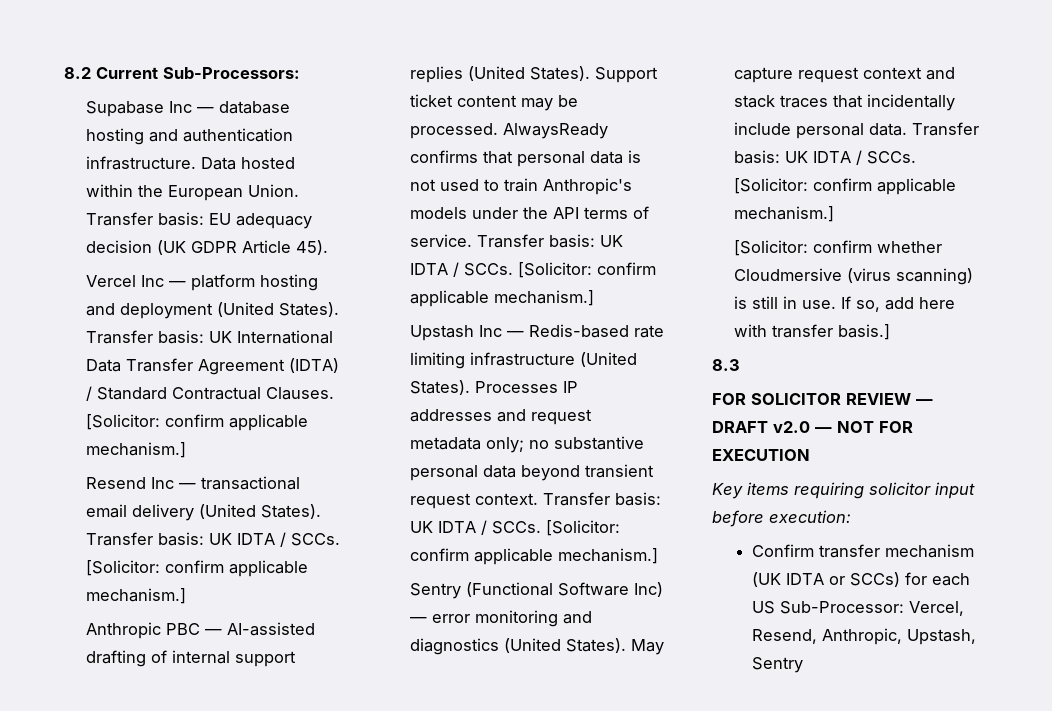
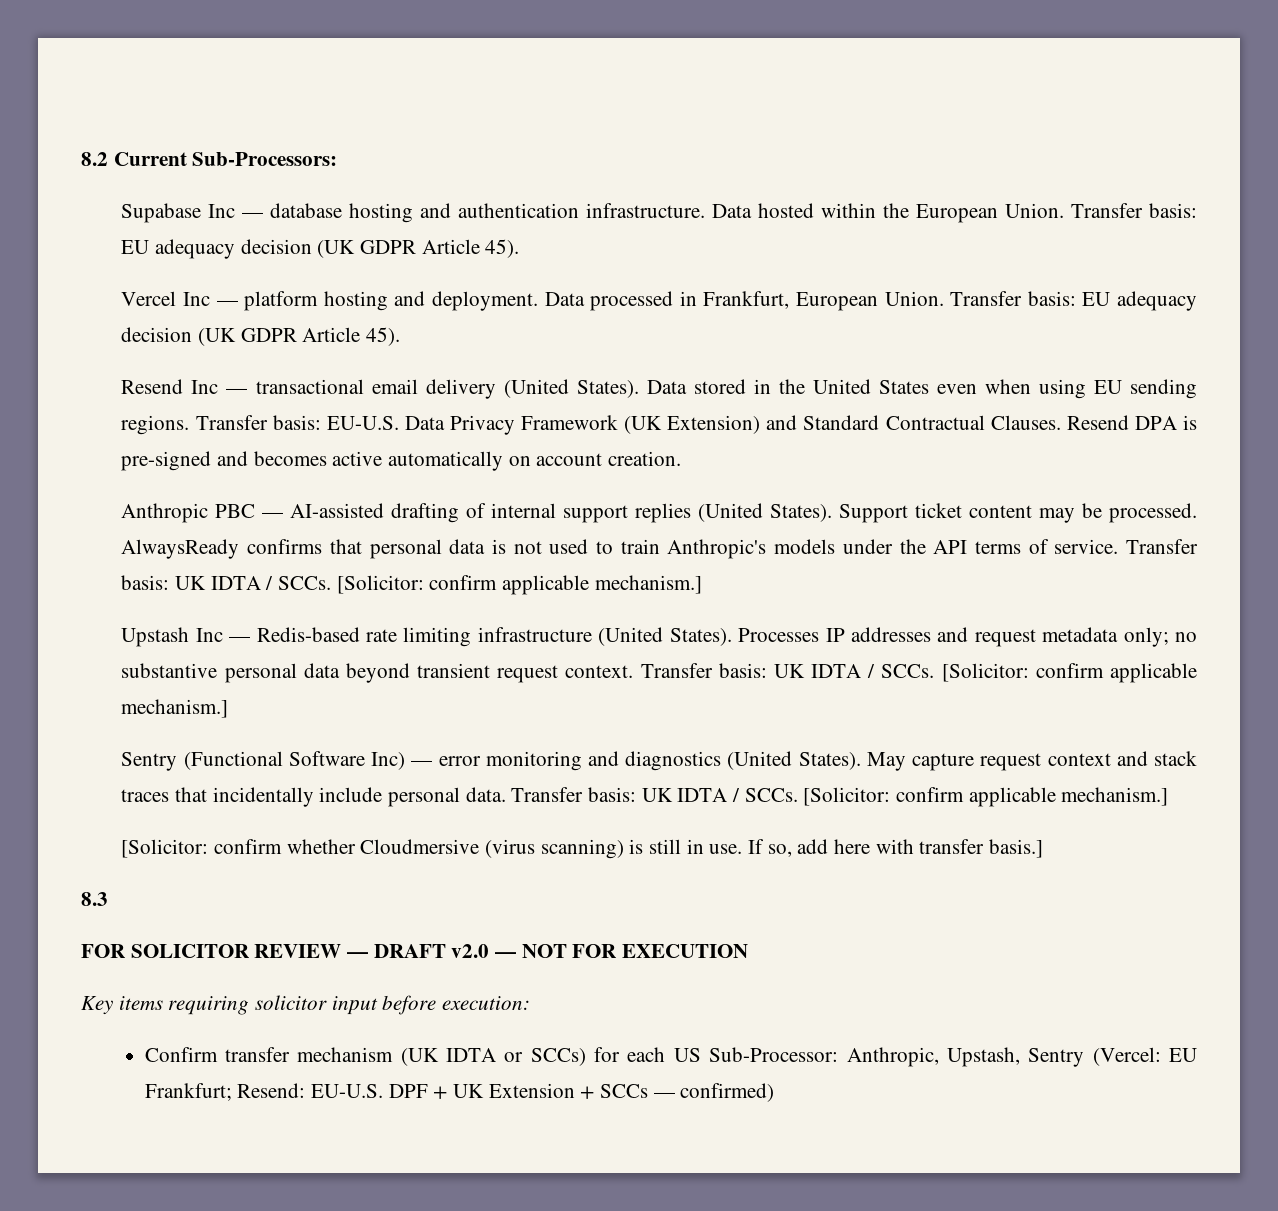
[119,302,339,319] [85,330,333,344] [85,358,339,375] [85,386,334,401] [85,414,308,431] [85,442,186,458] deployment (United States). Transfer basis: UK International Data Transfer Agreement (IDTA) / Standard Contractual Clauses. [Solicitor: confirm applicable mechanism.] -> [432,291,1197,311] [121,327,401,346] deployment. Data processed in Frankfurt, European Union. Transfer basis: EU adequacy decision (UK GDPR Article 45).
[85,532,340,547] [85,560,308,577] [85,588,186,604] Transfer basis: UK IDTA / SCCs. [Solicitor: confirm applicable mechanism.] -> [646,379,1198,399] [121,415,1197,435] [121,451,682,471] Data stored in the United States even when using EU sending regions. Transfer basis: EU-U.S. Data Privacy Framework (UK Extension) and Standard Contractual Clauses. Resend DPA is pre-signed and becomes active automatically on account creation.
[908,601,964,616] [751,629,817,644] Vercel, Resend, -> (839, 1054) none
(803, 665) none -> [1092,1047,1197,1066] [144,1083,775,1102] (Vercel: EU Frankfurt; Resend: EU-U.S. DPF + UK Extension + SCCs — confirmed)

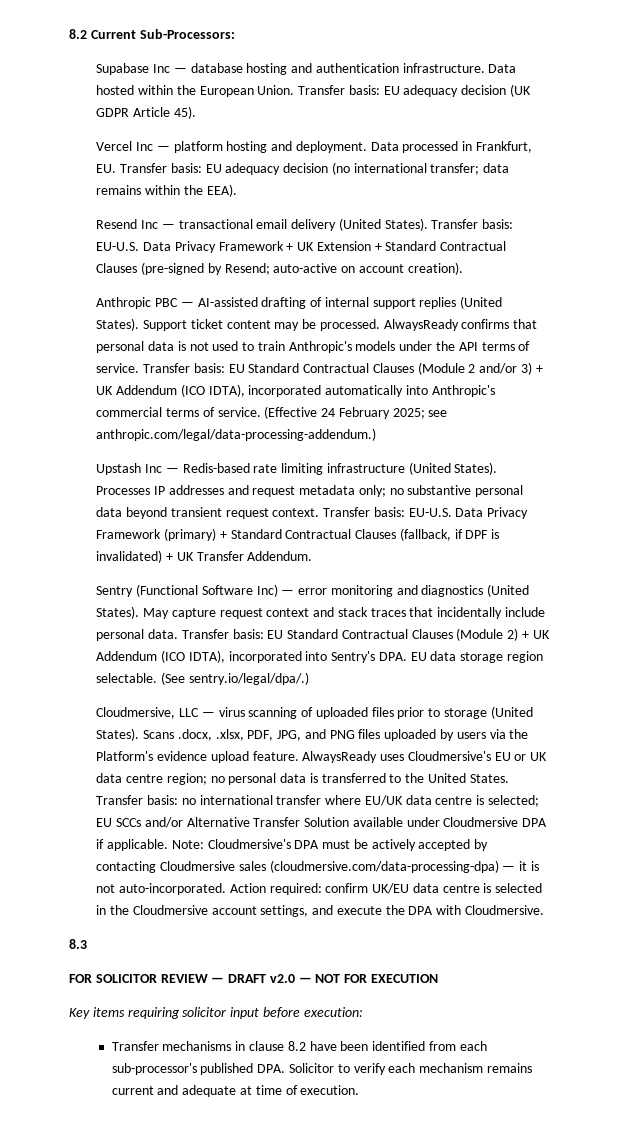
[796,291,1197,311] [121,327,401,346] European Union. Transfer basis: EU adequacy decision (UK GDPR Article 45). -> [96,162,510,175] [96,184,237,197] EU. Transfer basis: EU adequacy decision (no international transfer; data remains within the EEA).
[646,379,1198,399] [121,415,1197,435] [121,451,504,471] Data stored in the United States even when using EU sending regions. Transfer basis: EU-U.S. Data Privacy Framework (UK Extension) and Standard Contractual Clauses. Resend DPA is pre-signed and becomes active automatically -> [431,219,514,229] [96,241,507,253] [96,262,338,275] Transfer basis: EU-U.S. Data Privacy Framework + UK Extension + Standard Contractual Clauses (pre-signed by Resend; auto-active
[608,451,682,466] creation. -> [407,262,463,275] creation).
[175,575,702,595] UK IDTA / SCCs. [Solicitor: confirm applicable mechanism.] -> [228,362,543,375] [96,384,495,397] [96,406,448,419] [96,428,377,441] EU Standard Contractual Clauses (Module 2 and/or 3) + UK Addendum (ICO IDTA), incorporated automatically into Anthropic's commercial terms of service. (Effective 24 February 2025; see anthropic.com/legal/data-processing-addendum.)
[773,663,1197,683] [121,699,229,718] UK IDTA / SCCs. [Solicitor: confirm applicable mechanism.] -> [408,507,529,519] [96,528,500,541] [96,550,313,563] EU-U.S. Data Privacy Framework (primary) + Standard Contractual Clauses (fallback, if DPF is invalidated) + UK Transfer Addendum.
[641,787,1169,807] [121,839,1044,859] UK IDTA / SCCs. [Solicitor: confirm applicable mechanism.] // [Solicitor: confirm whether Cloudmersive (virus scanning) is still in use. If so, add here with transfer basis.] -> [267,628,550,641] [96,650,544,663] [96,672,309,685] [96,706,533,719] [96,728,529,741] [96,751,548,763] [96,773,509,785] [96,795,540,807] [96,817,548,828] [96,839,489,851] [96,860,539,873] [96,883,543,895] [96,905,545,917] EU Standard Contractual Clauses (Module 2) + UK Addendum (ICO IDTA), incorporated into Sentry's DPA. EU data storage region selectable. (See sentry.io/legal/dpa/.) // Cloudmersive, LLC — virus scanning of uploaded files prior to storage (United States). Scans .docx, .xlsx, PDF, JPG, and PNG files uploaded by users via the Platform's evidence upload feature. AlwaysReady uses Cloudmersive's EU or UK data centre region; no personal data is transferred to the United States. Transfer basis: no international transfer where EU/UK data centre is selected; EU SCCs and/or Alternative Transfer Solution available under Cloudmersive DPA if applicable. Note: Cloudmersive's DPA must be actively accepted by contacting Cloudmersive sales (cloudmersive.com/data-processing-dpa) — it is not auto-incorporated. Action required: confirm UK/EU data centre is selected in the Cloudmersive account settings, and execute the DPA with Cloudmersive.
[144,1047,1197,1067] [144,1083,775,1102] Confirm transfer mechanism (UK IDTA or SCCs) for each US Sub-Processor: Anthropic, Upstash, Sentry (Vercel: EU Frankfurt; Resend: EU-U.S. DPF + UK Extension + SCCs — confirmed) -> [111,1041,487,1051] [111,1063,532,1075] [111,1085,360,1097] Transfer mechanisms in clause 8.2 have been identified from each sub-processor's published DPA. Solicitor to verify each mechanism remains current and adequate at time of execution.

